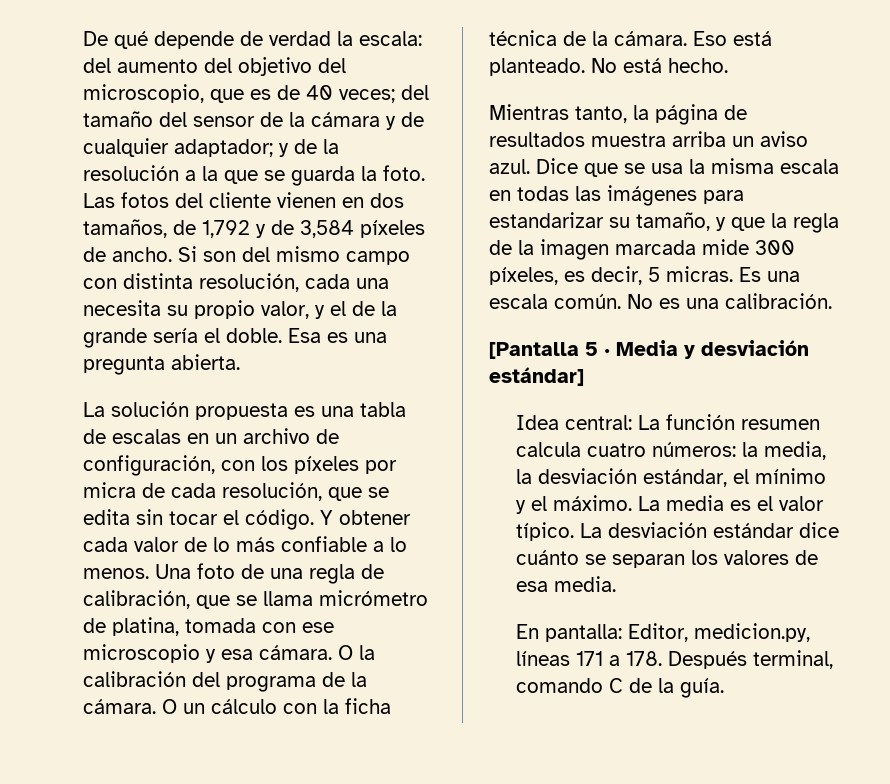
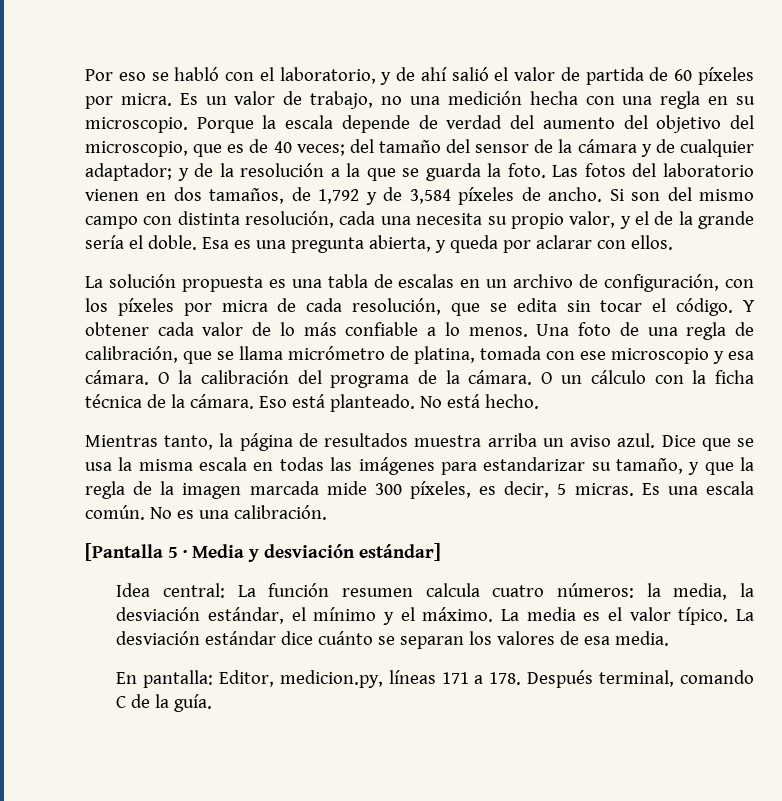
[83,31,148,49] De qué -> [85,67,754,85] [85,91,756,109] [85,115,334,133] Por eso se habló con el laboratorio, y de ahí salió el valor de partida de 60 píxeles por micra. Es un valor de trabajo, no una medición hecha con una regla en su microscopio. Porque la escala
[337,31,422,46] la escala: -> (503, 122) none
[209,192,271,208] cliente -> [663,163,755,177] laboratorio
[171,354,240,370] abierta. -> [368,235,673,253] abierta, y queda por aclarar con ellos.

